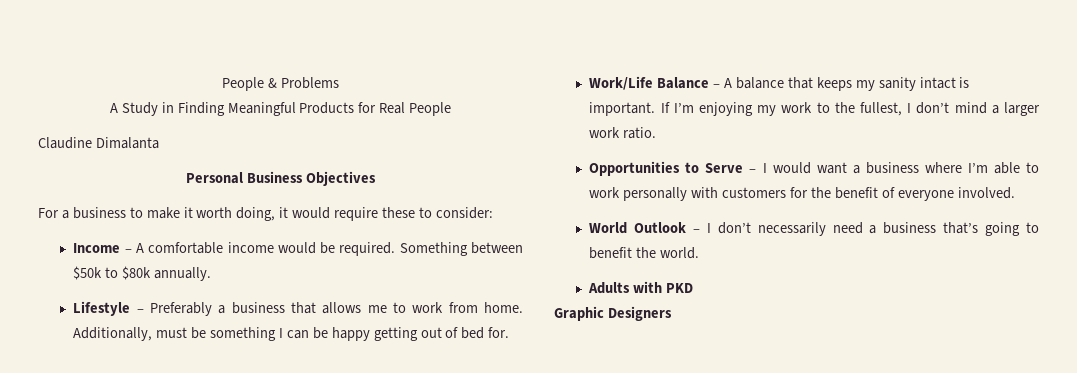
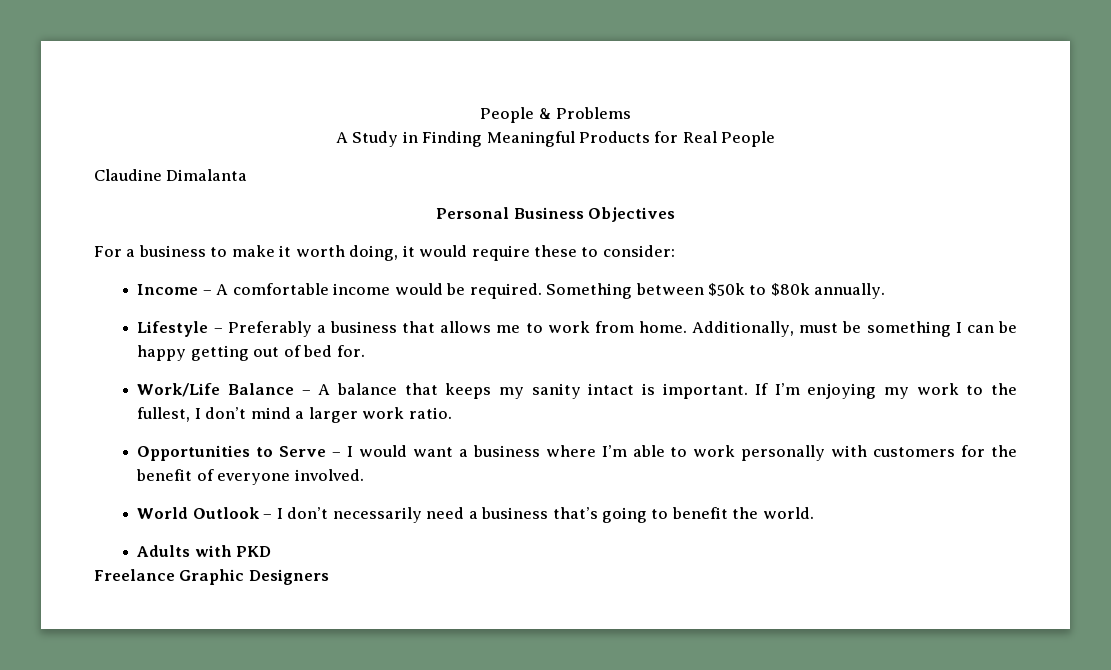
(694, 288) none -> [94,569,175,581] Freelance

